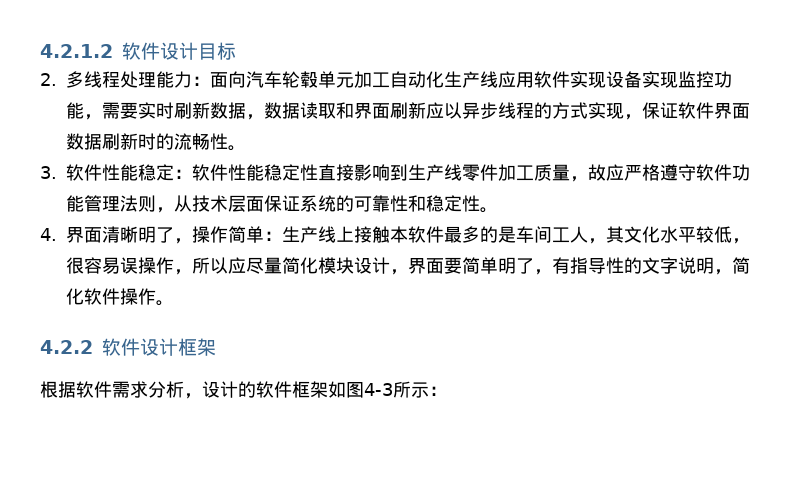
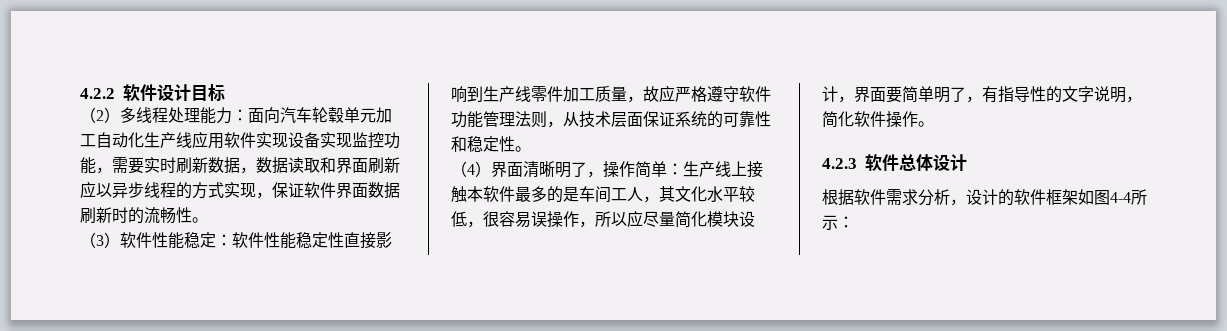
[40,44,113,58] 4.2.1.2 -> [80,88,115,99] 4.2.2
[40,73,57,86] 2. -> [80,107,120,123] （2）
[40,166,57,179] 3. -> [80,232,120,248] （3）
[40,228,57,241] 4. -> [451,161,491,177] （4）
[40,338,216,356] 4.2.2软件设计框架 -> [822,154,967,172] 4.2.3软件总体设计
[364,383,393,396] 4-3 -> [1110,192,1131,203] 4-4

